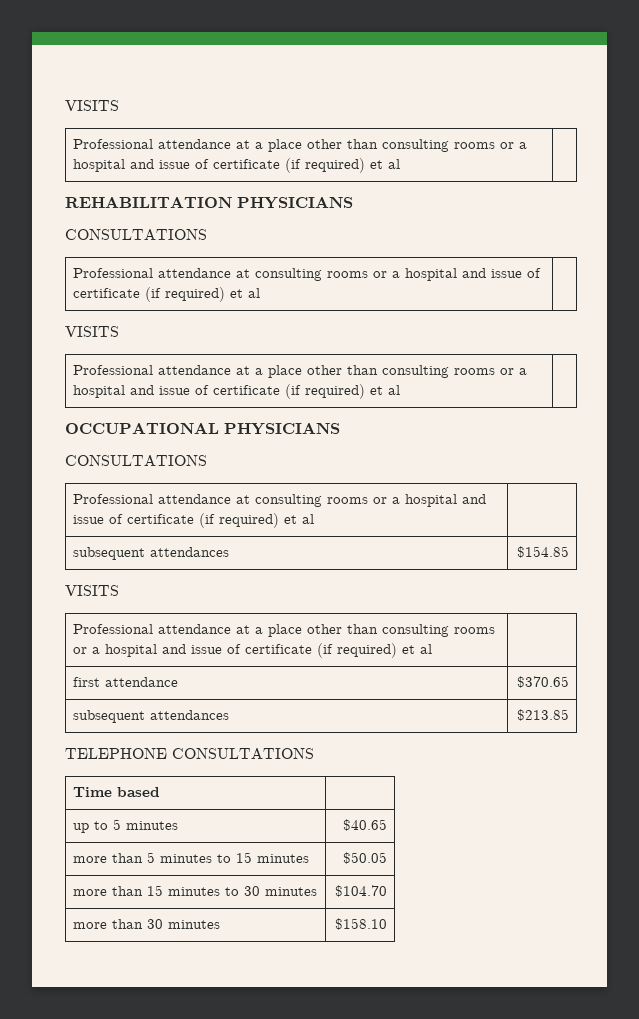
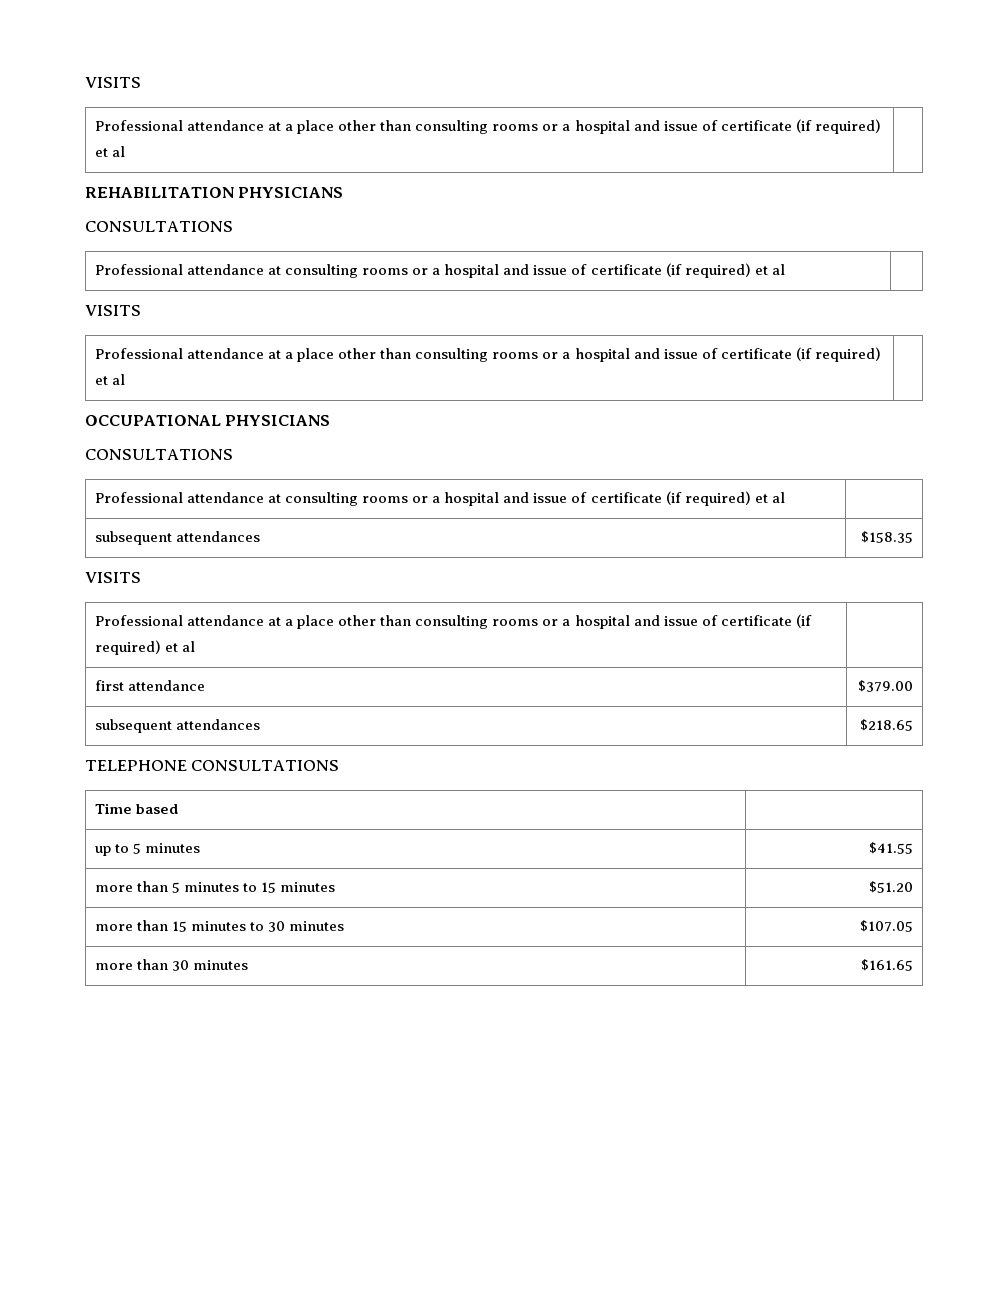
[517,546,570,558] $154.85 -> [861,531,914,543] $158.35
[517,676,570,688] [72,710,229,723] [517,709,570,721] $370.65 // subsequent attendances | $213.85 -> [858,680,914,692] [94,719,260,733] [860,719,914,731] $379.00 // subsequent attendances | $218.65
[343,819,388,831] $40.65 -> [869,842,914,854] $41.55
[343,852,388,864] $50.05 -> [869,881,914,893] $51.20
[335,885,388,897] $104.70 -> [860,920,914,932] $107.05
[335,918,388,930] $158.10 -> [861,959,914,971] $161.65

